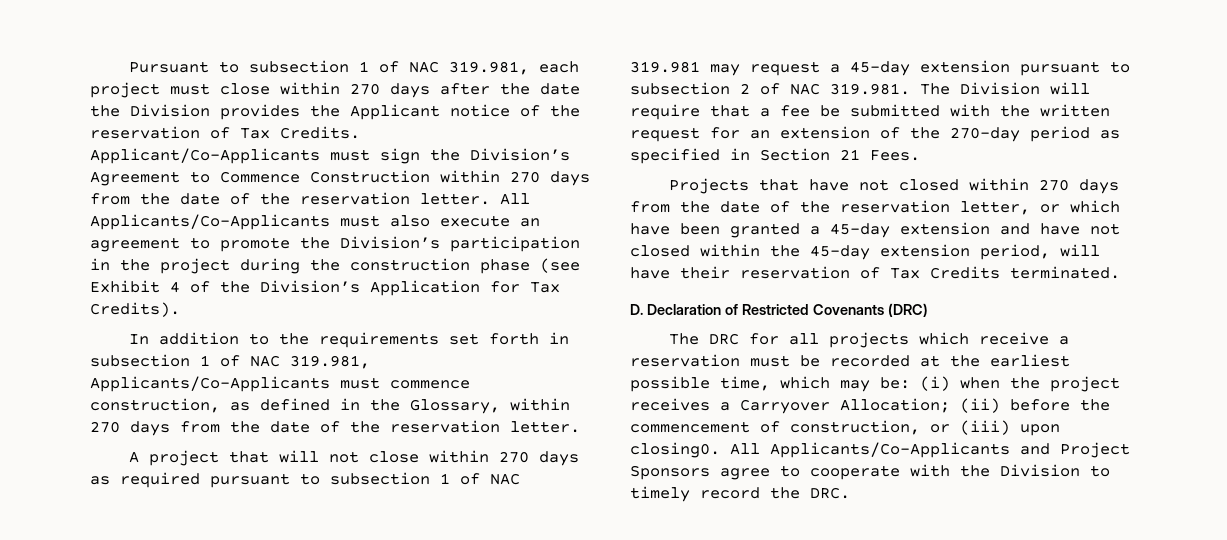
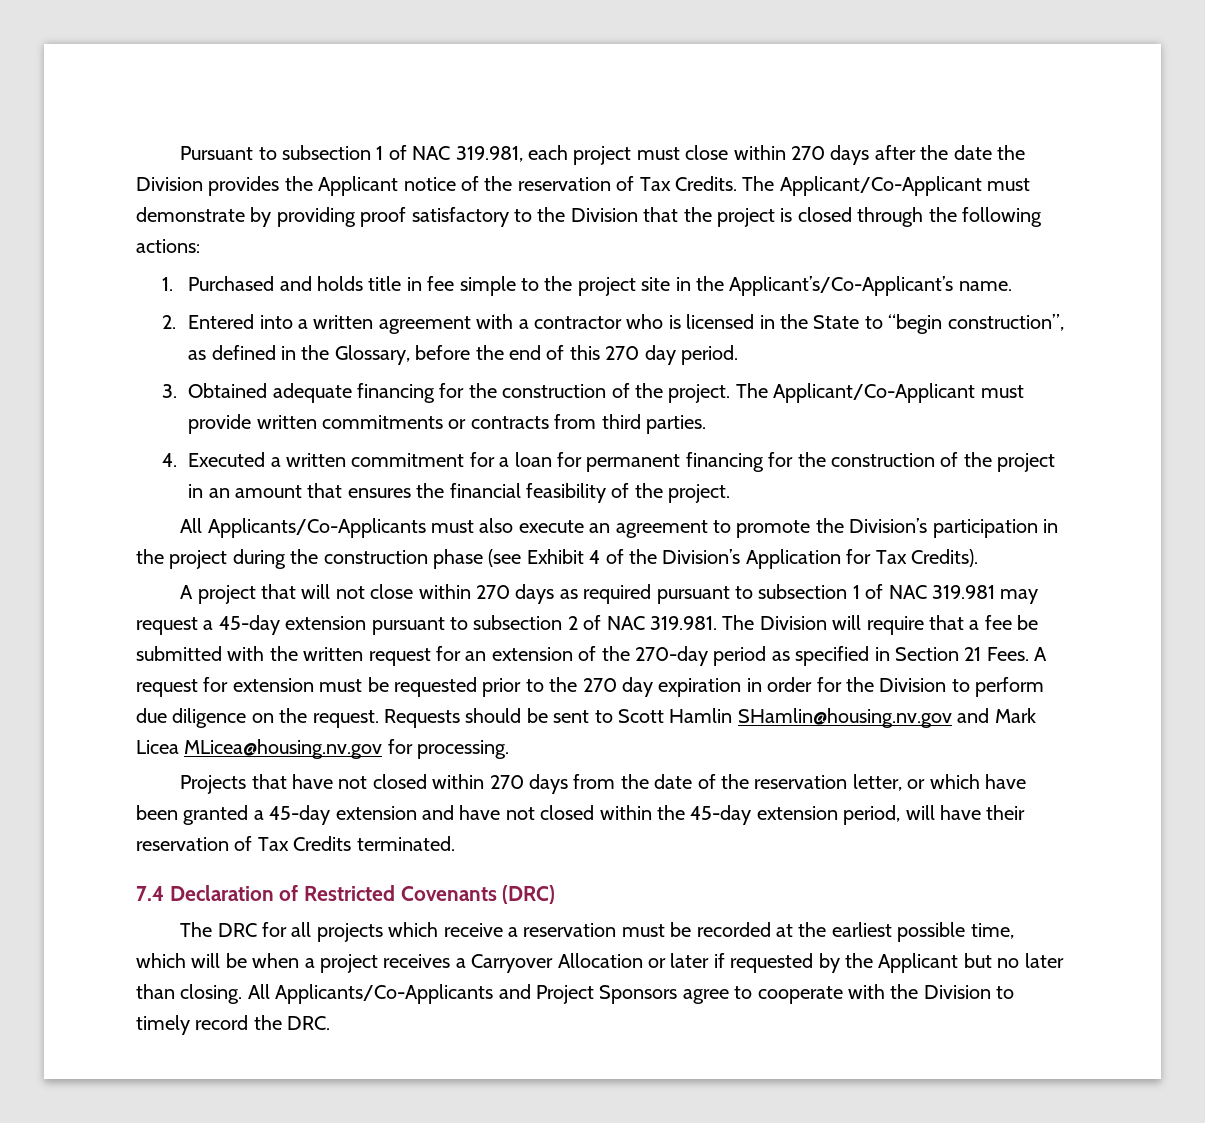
[90,148,570,164] [90,170,590,186] [90,192,490,205] Applicant/Co-Applicants must sign the Division’s Agreement to Commence Construction within 270 days from the date of the reservation letter. -> [742,176,1031,196] [136,207,1042,227] [136,239,200,253] [162,276,1012,296] [162,314,1064,334] [188,345,738,365] [162,383,1024,403] [188,414,706,434] [162,452,1056,472] [188,483,731,503] The Applicant/Co-Applicant must demonstrate by providing proof satisfactory to the Division that the project is closed through the following actions: // 1. Purchased and holds title in fee simple to the project site in the Applicant’s/Co-Applicant’s name. // 2. Entered into a written agreement with a contractor who is licensed in the State to “begin construction”, as defined in the Glossary, before the end of this 270 day period. // 3. Obtained adequate financing for the construction of the project. The Applicant/Co-Applicant must provide written commitments or contracts from third parties. // 4. Executed a written commitment for a loan for permanent financing for the construction of the project in an amount that ensures the financial feasibility of the project. //
[129,332,570,348] [90,354,370,369] [90,376,470,392] [90,398,570,414] [90,420,580,436] // In addition to the requirements set forth in subsection 1 of NAC 319.981, Applicants/Co-Applicants must commence construction, as defined in the Glossary, within 270 days from the date of the reservation letter. -> (978, 558) none
(920, 155) none -> [1034,647,1048,661] [136,677,1045,697] [136,708,1036,728] [136,739,510,759] A request for extension must be requested prior to the 270 day expiration in order for the Division to perform due diligence on the request. Requests should be sent to Scott Hamlin SHamlin@housing.nv.gov and Mark Licea MLicea@housing.nv.gov for processing.
[630,304,643,315] D. -> [136,886,164,901] 7.4
[840,376,1120,392] [630,398,1110,414] [630,420,1060,436] [630,442,720,458] may be: (i) when the project receives a Carryover Allocation; (ii) before the commencement of construction, or (iii) upon closing0. -> [191,953,1064,973] [136,984,243,1004] will be when a project receives a Carryover Allocation or later if requested by the Applicant but no later than closing.

